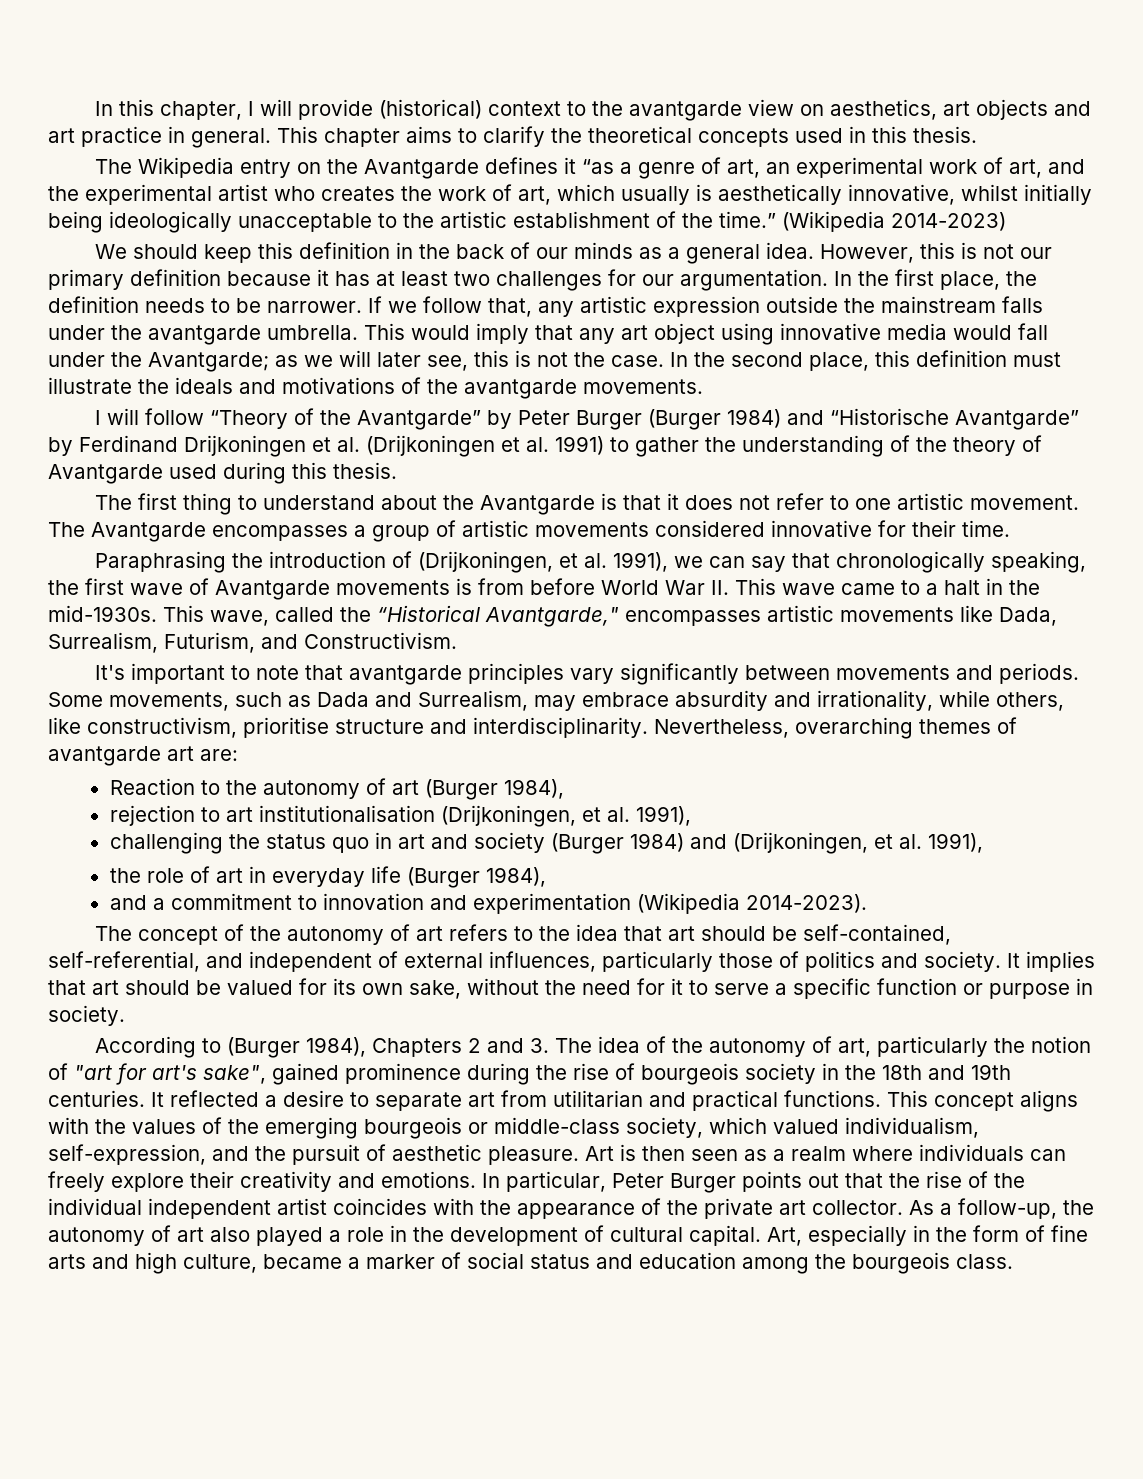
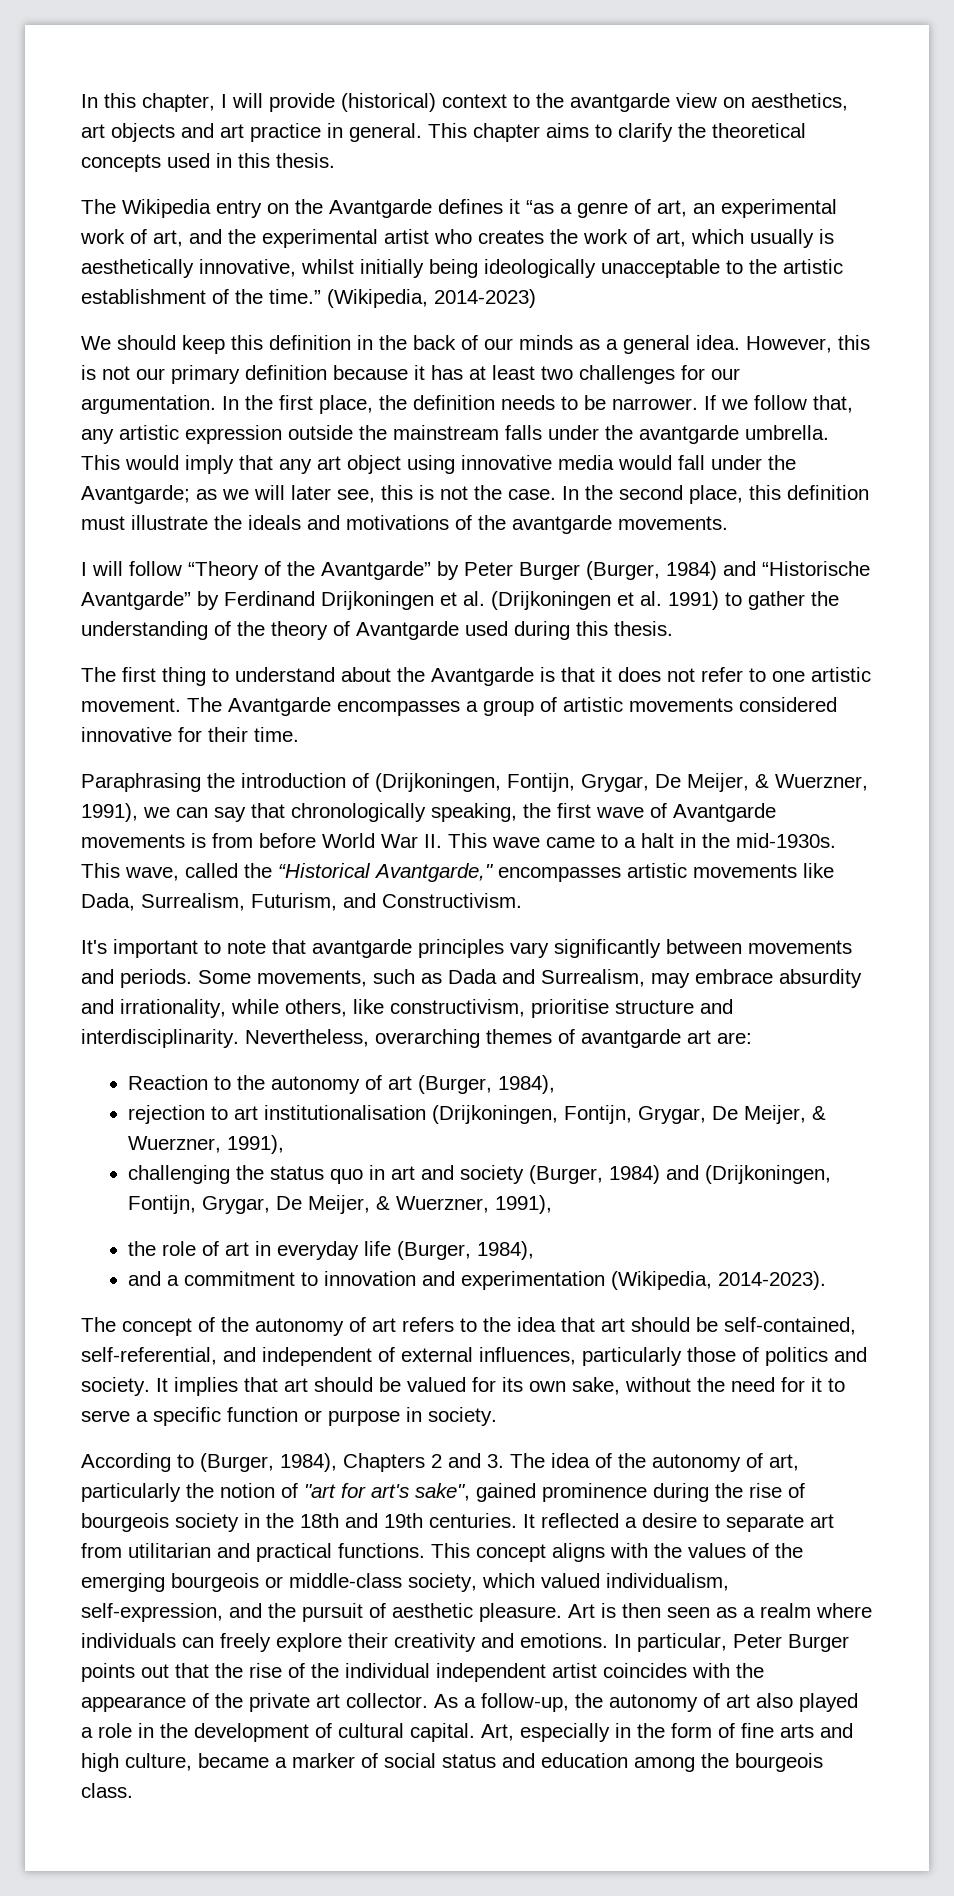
[782,211,885,232] (Wikipedia -> [327,289,428,308] (Wikipedia,
[647,409,721,430] (Burger -> [586,561,660,580] (Burger,
[558,553,607,568] et al. -> [507,773,868,792] Fontijn, Grygar, De Meijer, & Wuerzner,
[424,779,498,800] (Burger -> [417,1075,492,1094] (Burger,
[581,807,630,822] et al. -> [563,1105,826,1124] [127,1136,221,1153] Fontijn, Grygar, De Meijer, & Wuerzner,
[550,833,624,854] (Burger -> [528,1165,603,1184] (Burger,
[873,834,922,849] et al. -> [127,1195,489,1214] Fontijn, Grygar, De Meijer, & Wuerzner,
[406,867,480,888] (Burger -> [396,1241,471,1260] (Burger,
[636,893,740,914] (Wikipedia -> [610,1271,712,1290] (Wikipedia,
[226,1037,300,1058] (Burger -> [200,1453,274,1472] (Burger,

